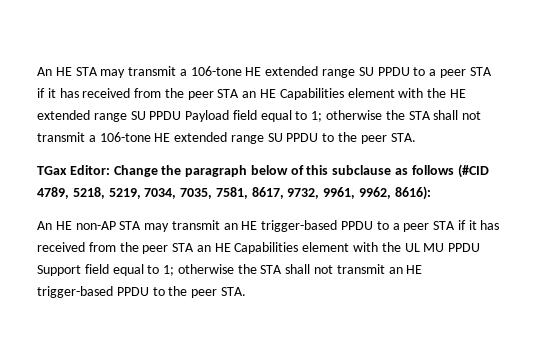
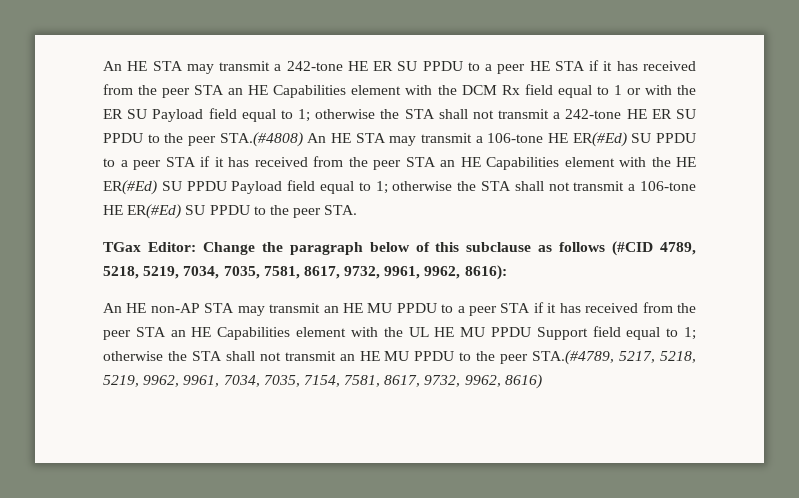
[37,66,356,78] An HE STA may transmit a 106-tone HE extended range -> [103,60,696,74] [103,84,696,98] [103,108,696,122] [103,132,627,147] An HE STA may transmit a 242-tone HE ER SU PPDU to a peer HE STA if it has received from the peer STA an HE Capabilities element with the DCM Rx field equal to 1 or with the ER SU Payload field equal to 1; otherwise the STA shall not transmit a 242-tone HE ER SU PPDU to the peer STA.(#4808) An HE STA may transmit a 106-tone HE ER(#Ed)
[37,110,127,122] extended range -> [103,180,157,195] ER(#Ed)
[174,132,264,144] extended range -> [127,204,182,219] ER(#Ed)
[261,220,338,232] trigger-based -> [367,303,393,313] MU
(420, 247) none -> [434,327,455,337] HE
[37,286,246,298] trigger-based PPDU to the peer STA. -> [384,350,696,365] [103,374,542,389] MU PPDU to the peer STA.(#4789, 5217, 5218, 5219, 9962, 9961, 7034, 7035, 7154, 7581, 8617, 9732, 9962, 8616)

